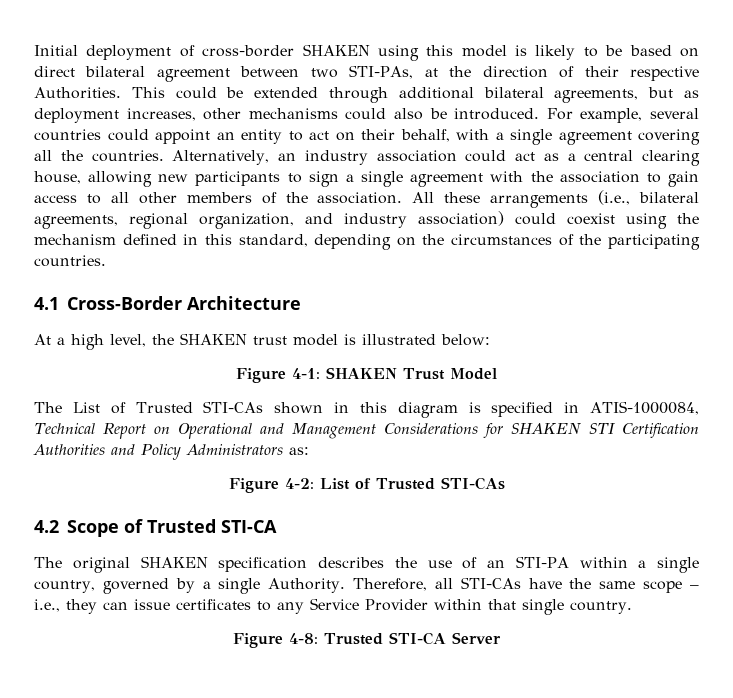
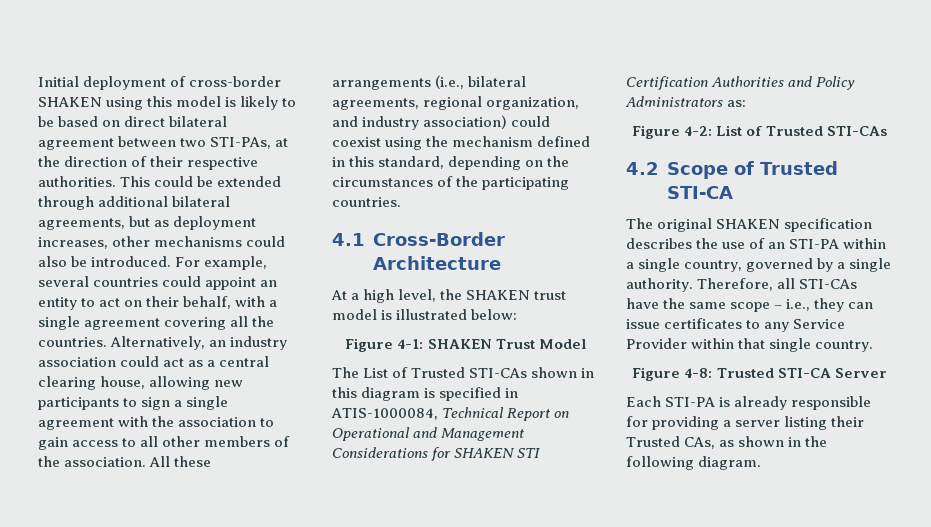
[34,87,121,99] Authorities. -> [38,176,116,187] authorities.
[268,578,346,593] Authority. -> [626,278,693,292] authority.
(501, 638) none -> [626,396,872,410] [626,416,865,430] [626,436,828,449] [626,456,762,470] // Each STI-PA is already responsible for providing a server listing their Trusted CAs, as shown in the following diagram.

